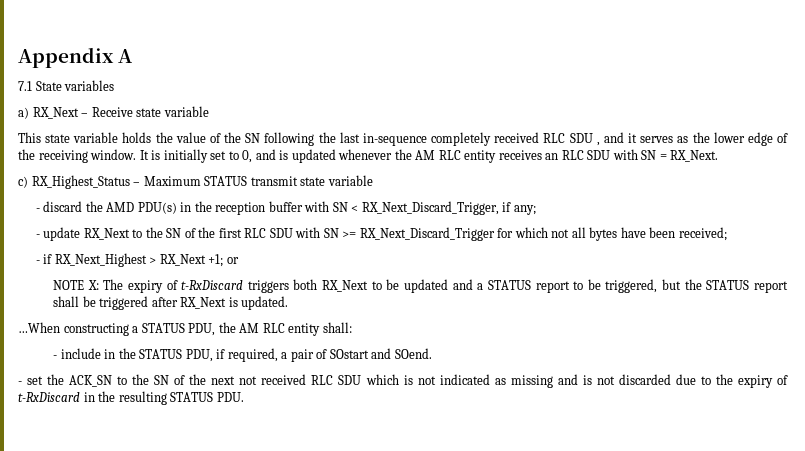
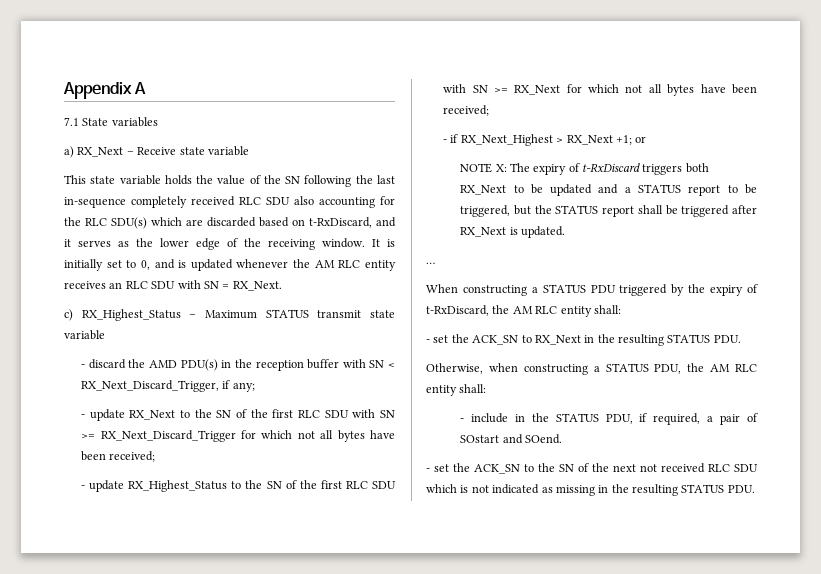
[596,142,600,146] , -> [294,196,395,208] [64,217,372,229] also accounting for the RLC SDU(s) which are discarded based on t-RxDiscard,
(727, 234) none -> [81,480,396,492] [443,84,757,96] [443,105,490,116] // - update RX_Highest_Status to the SN of the first RLC SDU with SN >= RX_Next for which not all bytes have been received;
[18,322,60,333] …When -> [426,262,435,264] [426,284,758,296] [426,305,621,317] [426,334,741,346] [426,363,518,374] … // When constructing a STATUS PDU triggered by the expiry of t-RxDiscard, the AM RLC entity shall: // - set the ACK_SN to RX_Next in the resulting STATUS PDU. // Otherwise, when
[557,374,789,388] [18,392,80,402] and is not discarded due to the expiry of t-RxDiscard -> (595, 490) none

